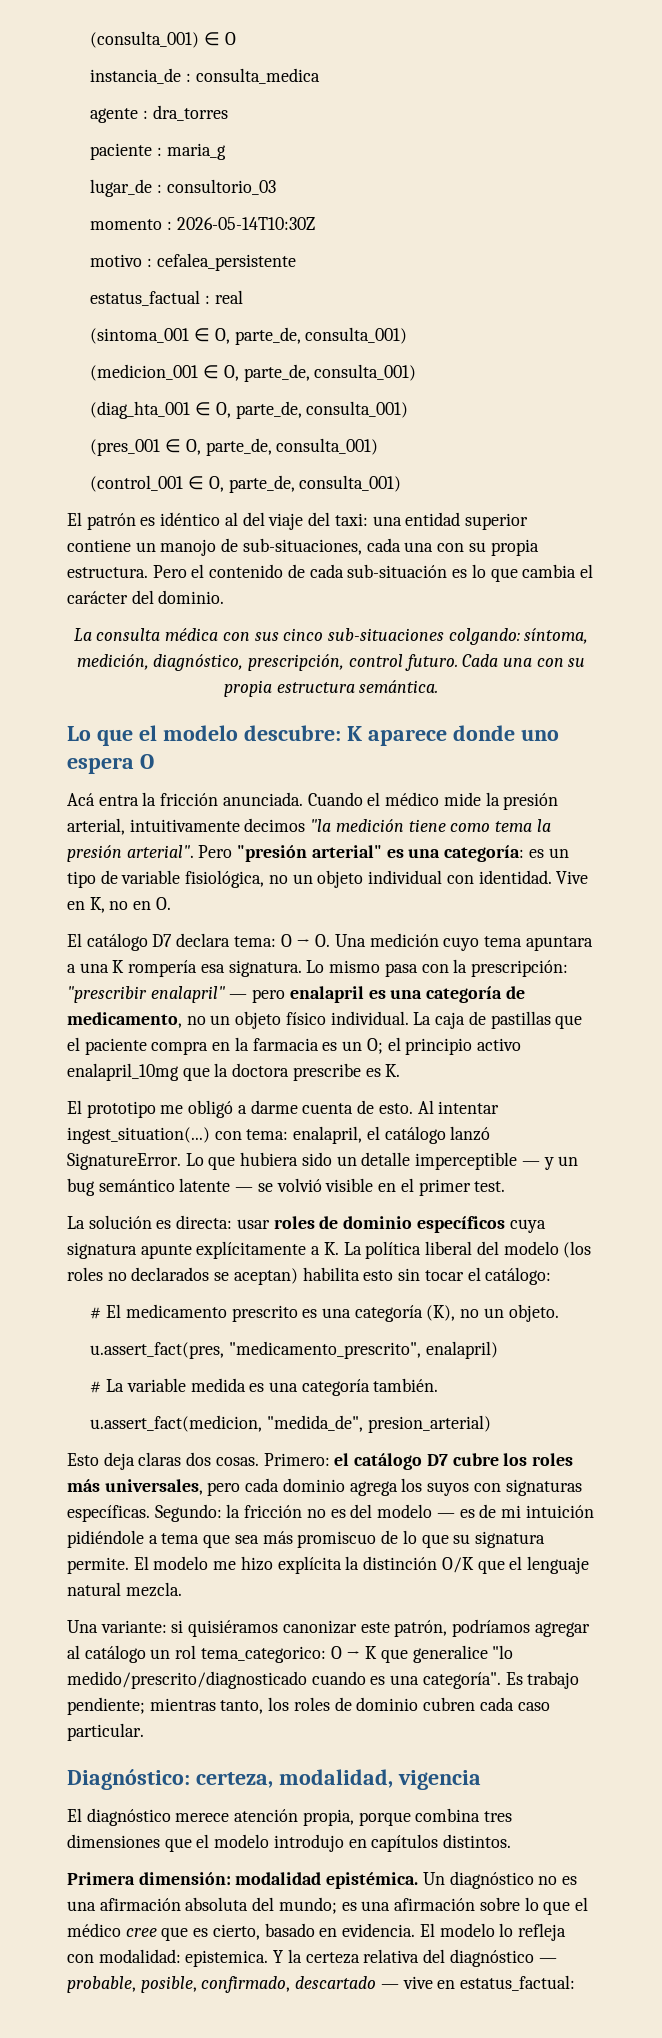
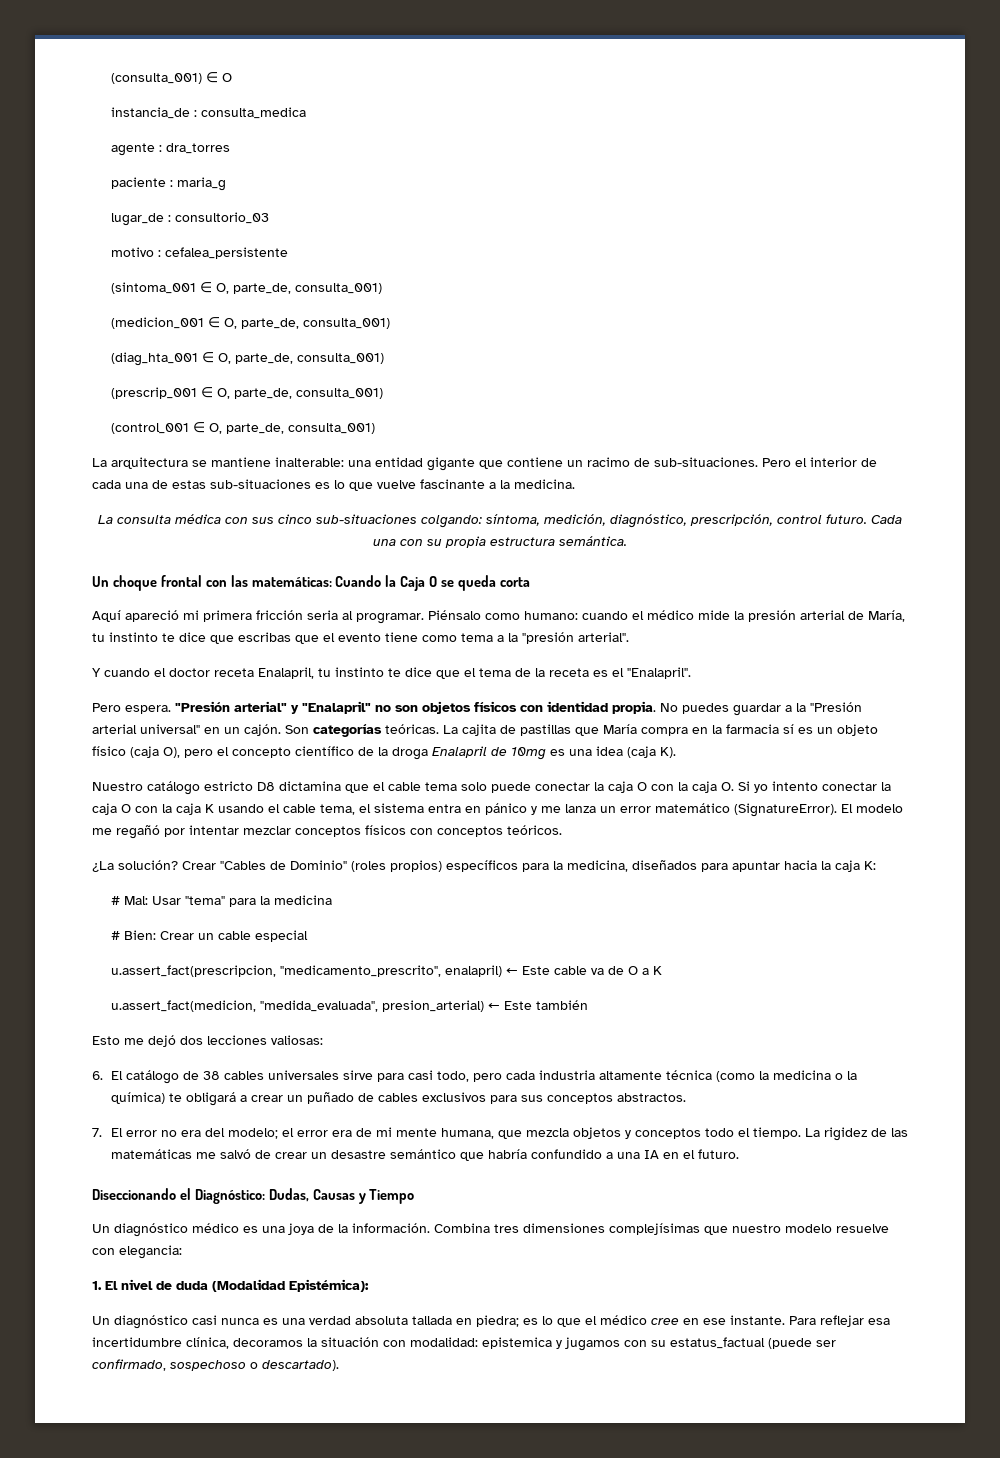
[90,217,315,230] // momento : 2026-05-14T10:30Z -> (269, 218) none
[90,290,243,306] // estatus_factual : real -> (288, 253) none
[90,439,161,456] (pres_001 -> [110,387,197,399] (prescrip_001
[67,512,528,530] [67,538,539,556] [67,564,593,582] [67,590,225,604] El patrón es idéntico al del viaje del taxi: una entidad superior contiene un manojo de sub-situaciones, cada una con su propia estructura. Pero el contenido de cada sub-situación es lo que cambia el carácter del dominio. -> [92,457,877,471] [92,479,575,491] La arquitectura se mantiene inalterable: una entidad gigante que contiene un racimo de sub-situaciones. Pero el interior de cada una de estas sub-situaciones es lo que vuelve fascinante a la medicina.
[67,725,559,746] [67,754,154,774] [67,792,363,806] Lo que el modelo descubre: K aparece donde uno espera O // Acá entra la fricción anunciada. Cuando -> [92,575,530,591] [92,610,628,624] Un choque frontal con las matemáticas: Cuando la Caja O se queda corta // Aquí apareció mi primera fricción seria al programar. Piénsalo como humano: cuando
[67,818,551,835] [67,845,569,862] [67,870,589,888] [67,897,171,913] [67,933,593,951] [67,959,568,977] [67,986,525,1003] [67,1011,466,1029] arterial, intuitivamente decimos "la medición tiene como tema la presión arterial". Pero "presión arterial" es una categoría: es un tipo de variable fisiológica, no un objeto individual con identidad. Vive en K, no en O. // El catálogo D7 declara tema: O → O. Una medición cuyo tema apuntara a una K rompería esa signatura. Lo mismo pasa con la prescripción: "prescribir enalapril" — pero enalapril es una categoría de medicamento, no un objeto físico individual. La caja -> [800,610,905,622] [92,632,629,644] [92,667,691,679] [92,701,862,716] [92,724,496,737] arterial de María, tu instinto te dice que escribas que el evento tiene como tema a la "presión arterial". // Y cuando el doctor receta Enalapril, tu instinto te dice que el tema de la receta es el "Enalapril". // Pero espera. "Presión arterial" y "Enalapril" no son objetos físicos con identidad propia. No puedes guardar a la "Presión arterial universal" en un cajón. Son categorías teóricas. La cajita
[67,1037,147,1055] el paciente -> [603,724,637,734] María
[322,1037,521,1055] [67,1063,401,1081] [67,1100,500,1118] [67,1126,491,1144] [67,1152,579,1170] [67,1178,506,1196] [67,1215,546,1233] [67,1241,592,1259] [67,1267,552,1285] [90,1304,559,1322] [90,1341,498,1359] [90,1378,439,1396] [90,1415,491,1433] [67,1452,573,1470] [67,1478,582,1496] [67,1504,594,1522] [67,1530,545,1548] [67,1556,589,1574] [67,1582,182,1597] [67,1619,590,1637] [67,1645,514,1663] [67,1671,580,1689] [67,1697,550,1715] [67,1723,144,1741] [67,1769,481,1790] [67,1808,513,1826] [67,1834,512,1852] [67,1871,578,1889] [67,1897,520,1914] es un O; el principio activo enalapril_10mg que la doctora prescribe es K. // El prototipo me obligó a darme cuenta de esto. Al intentar ingest_situation(...) con tema: enalapril, el catálogo lanzó SignatureError. Lo que hubiera sido un detalle imperceptible — y un bug semántico latente — se volvió visible en el primer test. // La solución es directa: usar roles de dominio específicos cuya signatura apunte explícitamente a K. La política liberal del modelo (los roles no declarados se aceptan) habilita esto sin tocar el catálogo: // # El medicamento prescrito es una categoría (K), no un objeto. // u.assert_fact(pres, "medicamento_prescrito", enalapril) // # La variable medida es una categoría también. // u.assert_fact(medicion, "medida_de", presion_arterial) // Esto deja claras dos cosas. Primero: el catálogo D7 cubre los roles más universales, pero cada dominio agrega los suyos con signaturas específicas. Segundo: la fricción no es del modelo — es de mi intuición pidiéndole a tema que sea más promiscuo de lo que su signatura permite. El modelo me hizo explícita la distinción O/K que el lenguaje natural mezcla. // Una variante: si quisiéramos canonizar este patrón, podríamos agregar al catálogo un rol tema_categorico: O → K que generalice "lo medido/prescrito/diagnosticado cuando es una categoría". Es trabajo pendiente; mientras tanto, los roles de dominio cubren cada caso particular. // Diagnóstico: certeza, modalidad, vigencia // El diagnóstico merece atención propia, porque combina tres dimensiones que el modelo introdujo en capítulos distintos. // Primera dimensión: modalidad epistémica. Un diagnóstico no es una afirmación absoluta del mundo; es una afirmación sobre -> [783,724,878,736] [92,746,676,760] [92,781,891,795] [92,803,903,817] [92,825,562,839] [92,860,876,872] [110,895,332,907] [110,930,308,942] [110,965,662,977] [110,1000,588,1012] [92,1035,323,1047] [92,1070,857,1084] [110,1092,686,1106] [92,1127,908,1141] [110,1149,739,1161] [92,1188,415,1204] [92,1223,889,1237] [92,1245,182,1259] [92,1279,369,1292] [92,1315,538,1329] sí es un objeto físico (caja O), pero el concepto científico de la droga Enalapril de 10mg es una idea (caja K). // Nuestro catálogo estricto D8 dictamina que el cable tema solo puede conectar la caja O con la caja O. Si yo intento conectar la caja O con la caja K usando el cable tema, el sistema entra en pánico y me lanza un error matemático (SignatureError). El modelo me regañó por intentar mezclar conceptos físicos con conceptos teóricos. // ¿La solución? Crear "Cables de Dominio" (roles propios) específicos para la medicina, diseñados para apuntar hacia la caja K: // # Mal: Usar "tema" para la medicina // # Bien: Crear un cable especial // u.assert_fact(prescripcion, "medicamento_prescrito", enalapril) ← Este cable va de O a K // u.assert_fact(medicion, "medida_evaluada", presion_arterial) ← Este también // Esto me dejó dos lecciones valiosas: // 6. El catálogo de 38 cables universales sirve para casi todo, pero cada industria altamente técnica (como la medicina o la química) te obligará a crear un puñado de cables exclusivos para sus conceptos abstractos. // 7. El error no era del modelo; el error era de mi mente humana, que mezcla objetos y conceptos todo el tiempo. La rigidez de las matemáticas me salvó de crear un desastre semántico que habría confundido a una IA en el futuro. // Diseccionando el Diagnóstico: Dudas, Causas y Tiempo // Un diagnóstico médico es una joya de la información. Combina tres dimensiones complejísimas que nuestro modelo resuelve con elegancia: // 1. El nivel de duda (Modalidad Epistémica): // Un diagnóstico casi nunca es una verdad absoluta tallada en piedra; es
[161,1923,566,1941] [67,1949,557,1967] [67,1975,576,1993] que es cierto, basado en evidencia. El modelo lo refleja con modalidad: epistemica. Y la certeza relativa del diagnóstico — probable, posible, confirmado, descartado — vive en estatus_factual: -> [683,1315,890,1327] [92,1337,836,1351] [92,1359,339,1371] en ese instante. Para reflejar esa incertidumbre clínica, decoramos la situación con modalidad: epistemica y jugamos con su estatus_factual (puede ser confirmado, sospechoso o descartado).

